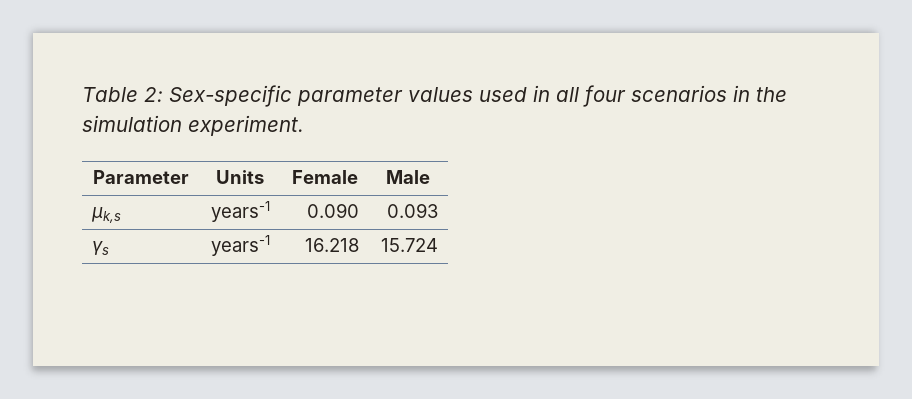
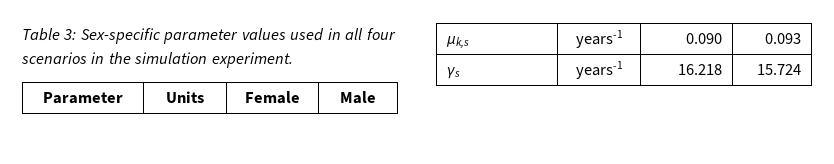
[144,87,163,102] 2: -> [63,29,77,40] 3:

